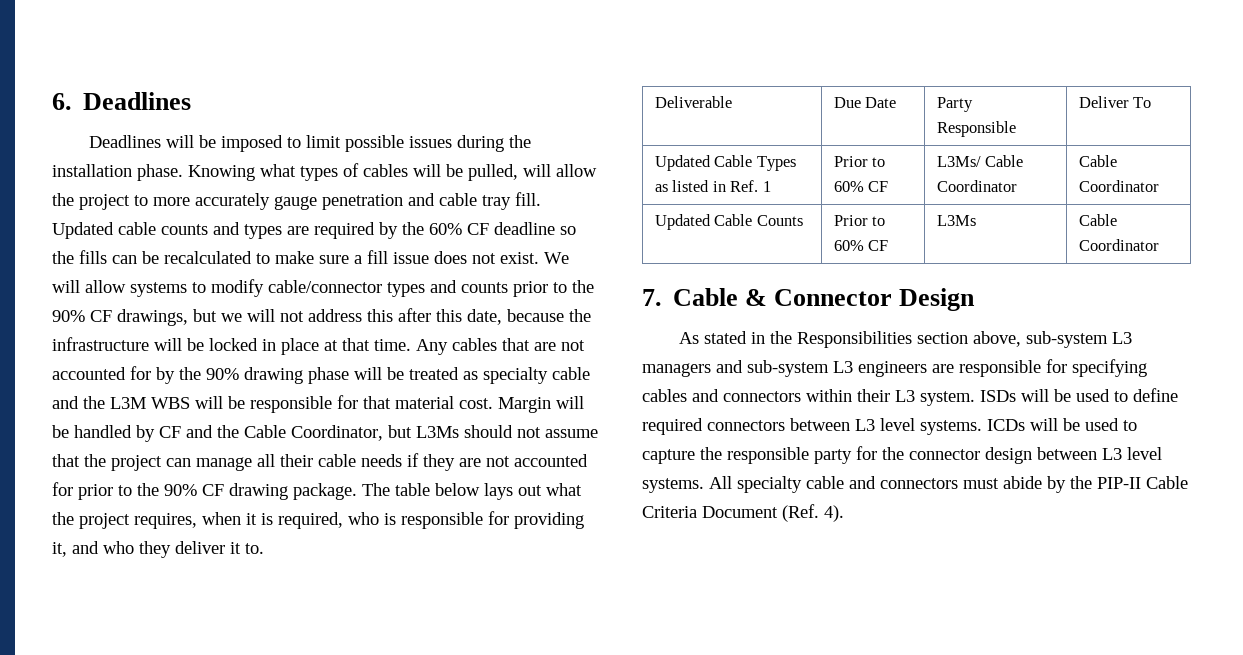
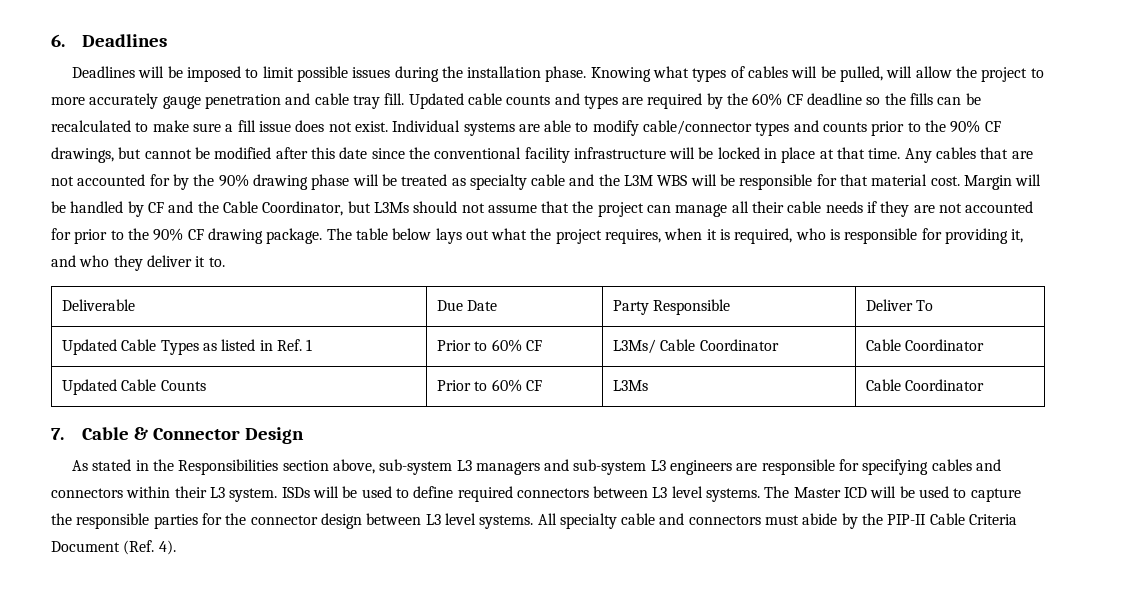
[544,252,569,264] [52,280,187,297] We will allow systems -> [392,120,572,136] Individual systems are able
[221,308,591,325] we will not address this after this date, because the -> [144,147,570,163] cannot be modified after this date since the conventional facility
[987,419,1025,431] ICDs -> [764,486,868,498] The Master ICD
[814,449,852,464] party -> [153,514,198,529] parties

